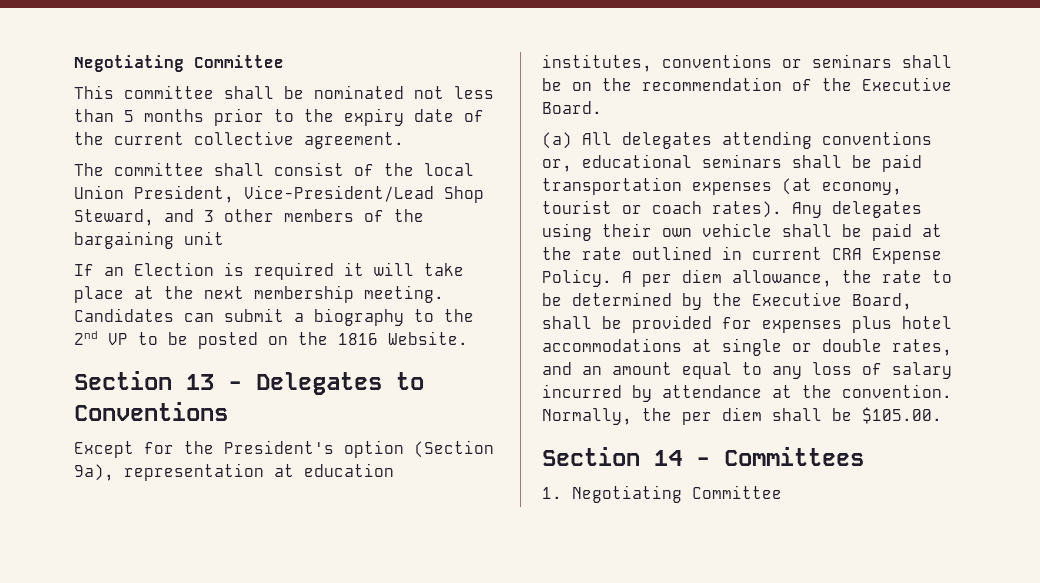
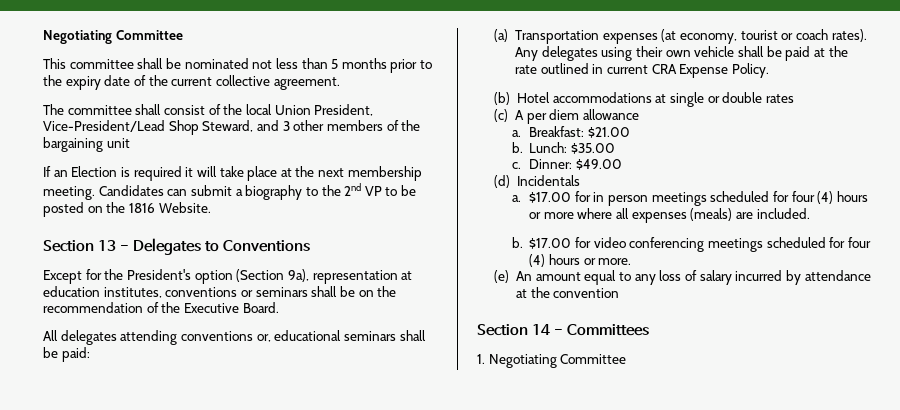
[542,132,572,149] (a) -> (279, 307) none
[882,154,922,172] [542,177,682,195] paid transportation -> [61,347,90,362] [494,29,600,44] paid: // (a) Transportation
[622,269,952,287] [542,292,912,310] [542,315,952,333] A per diem allowance, the rate to be determined by the Executive Board, shall be provided for expenses plus hotel -> [494,92,551,105] // (b) Hotel
[892,339,952,356] [542,362,602,375] rates, and an -> [765,94,794,103] [494,109,640,124] [511,126,630,138] [511,142,616,154] [511,159,622,170] [494,175,581,188] [511,191,868,206] [529,208,810,223] [511,237,871,252] [529,254,632,267] [494,270,533,283] rates // (c) A per diem allowance // a. Breakfast: $21.00 // b. Lunch: $35.00 // c. Dinner: $49.00 // (d) Incidentals // a. $17.00 for in person meetings scheduled for four (4) hours or more where all expenses (meals) are included. // b. $17.00 for video conferencing meetings scheduled for four (4) hours or more. // (e) An
[842,384,952,398] [542,407,942,425] convention. Normally, the per diem shall be $105.00. -> [553,288,620,298] convention

